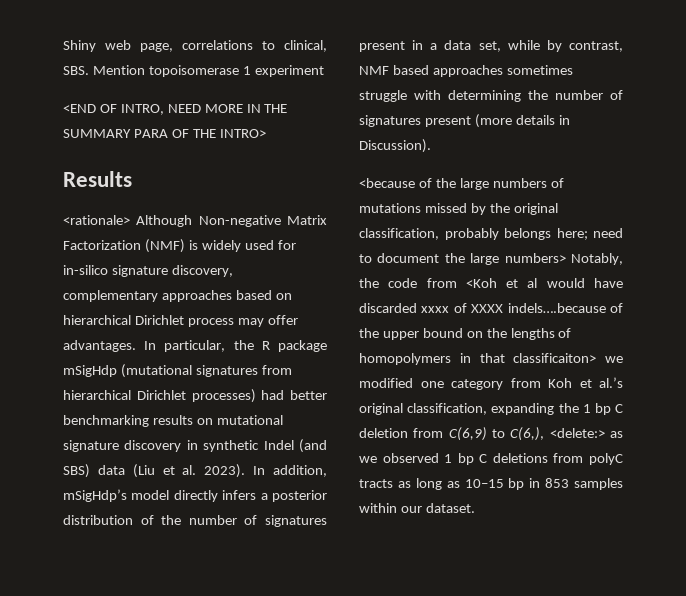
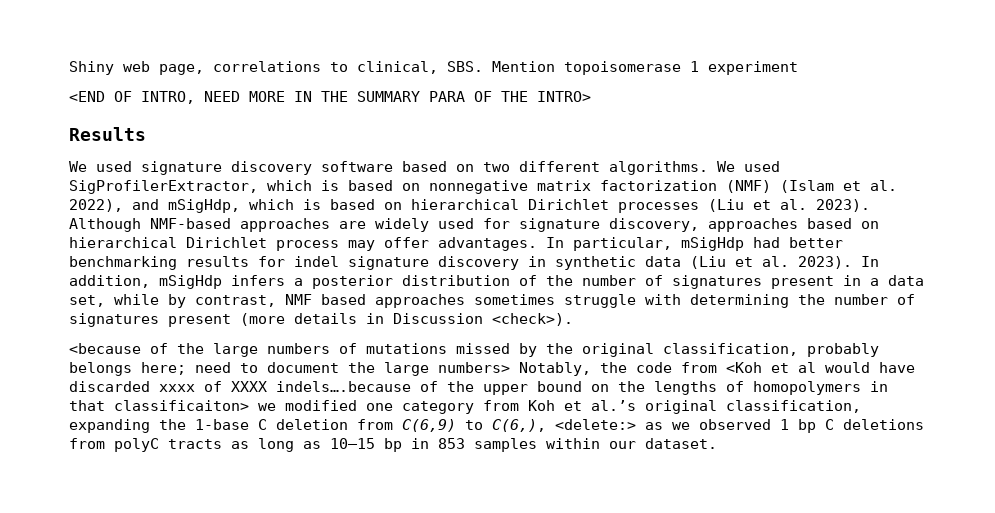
[63,215,327,227] [63,239,198,253] <rationale> Although Non-negative Matrix Factorization (NMF) is -> [69,161,780,175] [69,180,897,194] [69,199,870,213] [69,218,366,232] We used signature discovery software based on two different algorithms. We used SigProfilerExtractor, which is based on nonnegative matrix factorization (NMF) (Islam et al. 2022), and mSigHdp, which is based on hierarchical Dirichlet processes (Liu et al. 2023). Although NMF-based approaches are
[63,265,108,275] in-silico -> (510, 223) none
[63,290,158,302] complementary -> (699, 225) none
[233,340,327,352] [63,364,292,378] [63,389,256,403] the R package mSigHdp (mutational signatures from hierarchical Dirichlet processes) -> [681,237,744,251] mSigHdp
[196,415,283,425] on mutational -> [258,256,339,267] for indel
[263,439,327,453] [63,464,90,478] Indel (and SBS) -> (636, 263) none
[63,489,218,502] mSigHdp’s model directly -> [159,275,222,289] mSigHdp
[359,139,431,153] Discussion). -> [393,313,573,326] Discussion <check>).
[582,403,611,415] 1 bp -> [195,419,249,430] 1-base

